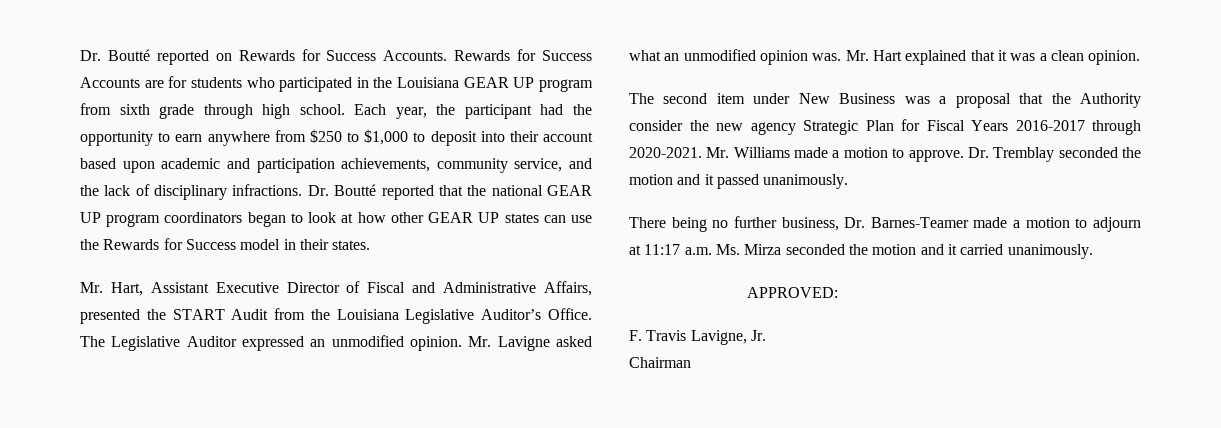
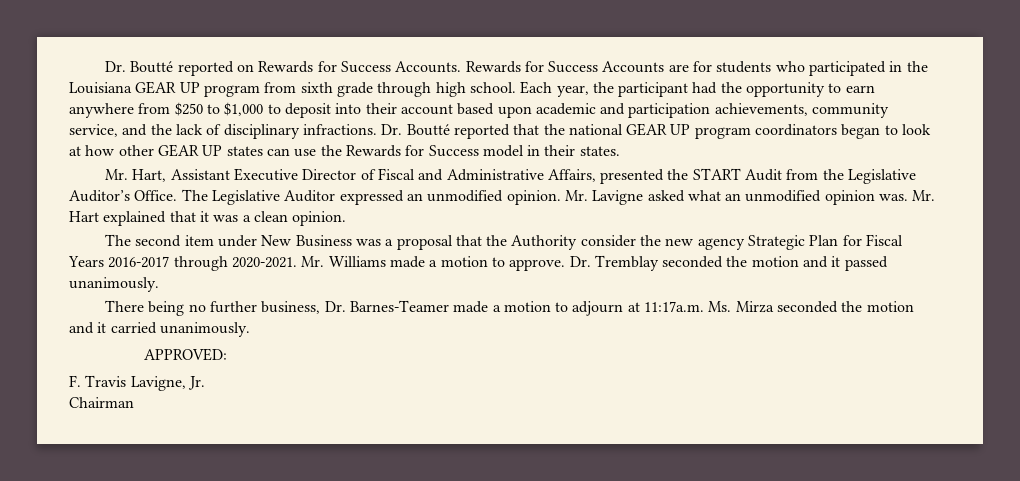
[336,309,399,320] Louisiana -> (844, 174) none
[644,244,712,255] 11:17 a.m. -> [644,301,705,312] 11:17a.m.

